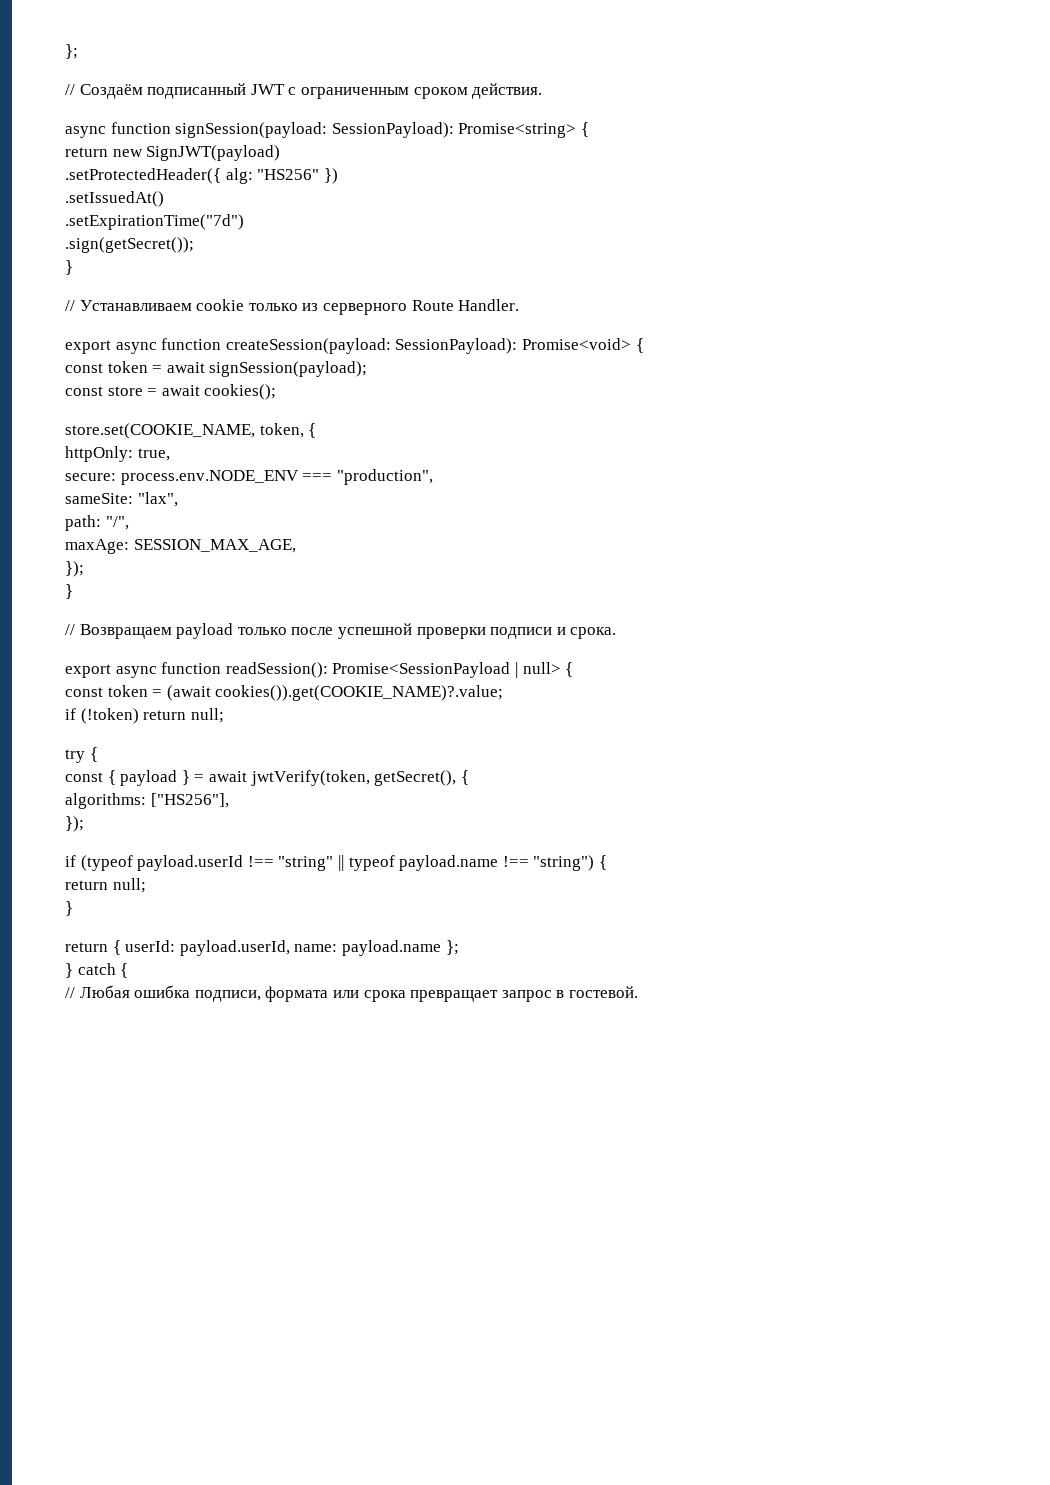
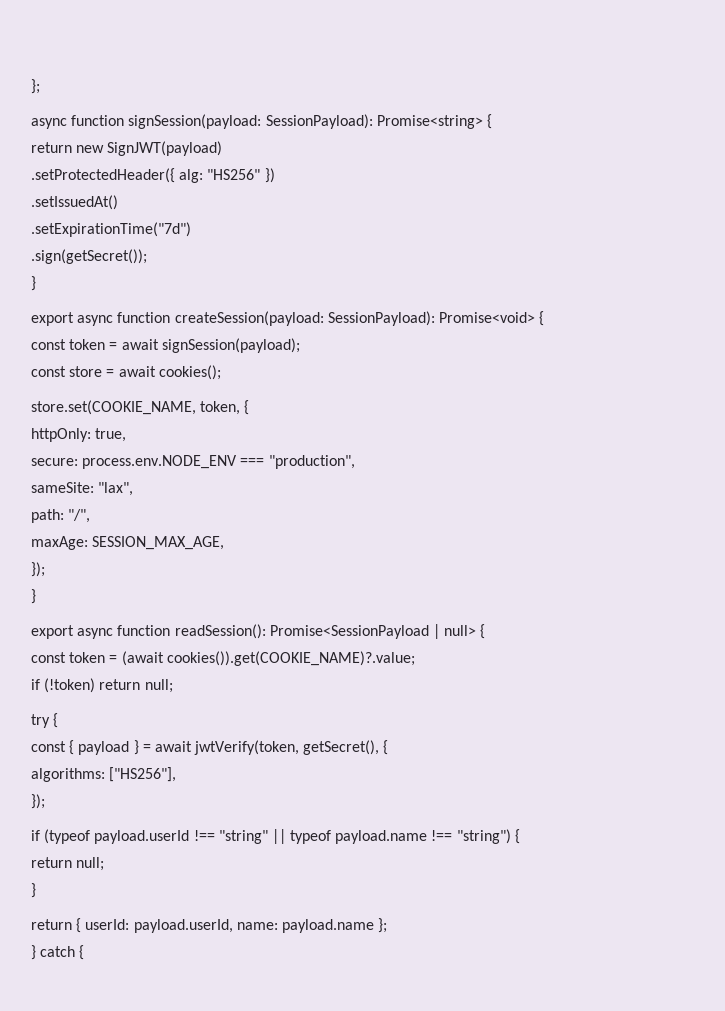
[65,44,78,59] [65,83,543,99] }; // // Создаём подписанный JWT с ограниченным сроком действия. -> [31,79,40,94] };
[65,299,520,315] // // Устанавливаем cookie только из серверного Route Handler. -> (36, 283) none
[65,623,617,639] // // Возвращаем payload только после успешной проверки подписи и срока. -> (36, 596) none
[65,985,638,1002] // // Любая ошибка подписи, формата или срока превращает запрос в гостевой. -> (85, 952) none

